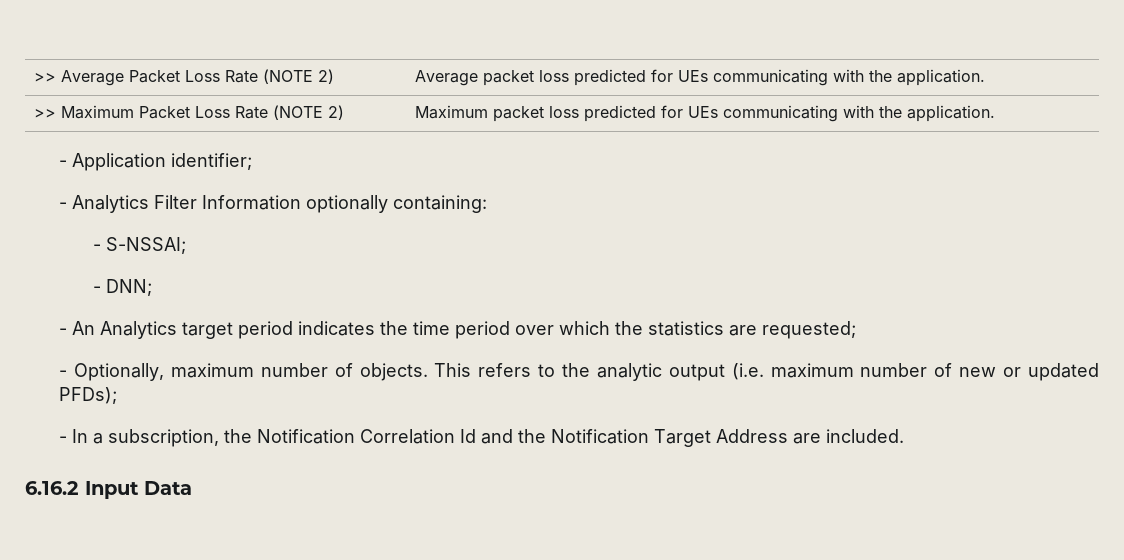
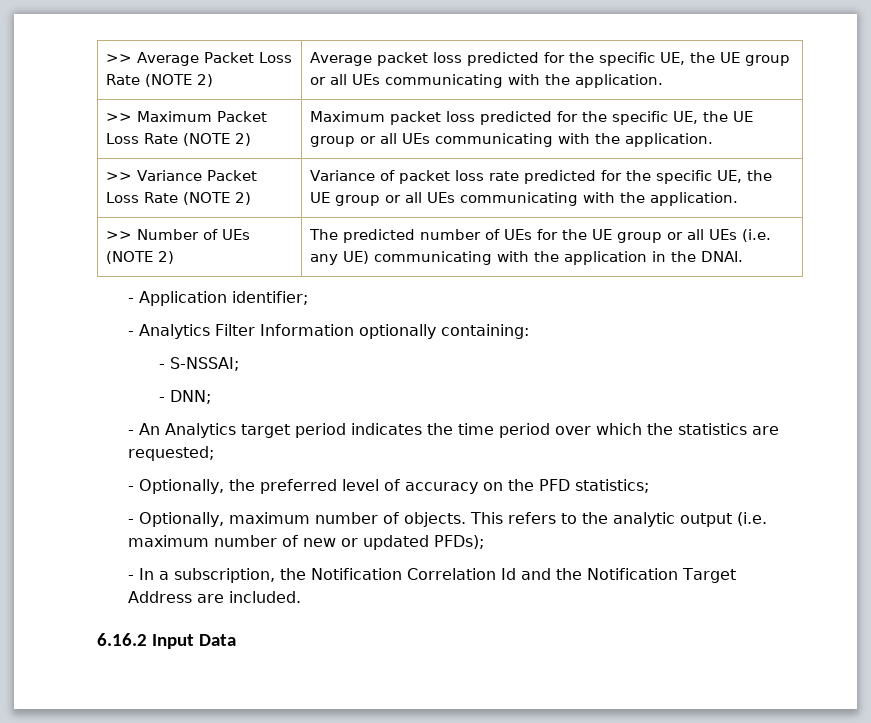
(674, 75) none -> [568,52,790,66] [309,74,347,85] the specific UE, the UE group or all
[688,105,996,122] UEs communicating with the application. -> [581,111,753,125] [309,133,713,147] [105,170,257,181] [105,192,251,205] [309,170,772,184] [309,192,738,206] [105,229,250,240] [105,251,174,264] [308,229,771,243] [309,251,743,265] the specific UE, the UE group or all UEs communicating with the application. // >> Variance Packet Loss Rate (NOTE 2) | Variance of packet loss rate predicted for the specific UE, the UE group or all UEs communicating with the application. // >> Number of UEs (NOTE 2) | The predicted number of UEs for the UE group or all UEs (i.e. any UE) communicating with the application in the DNAI.
(857, 330) none -> [128,479,650,494] // - Optionally, the preferred level of accuracy on the PFD statistics;

